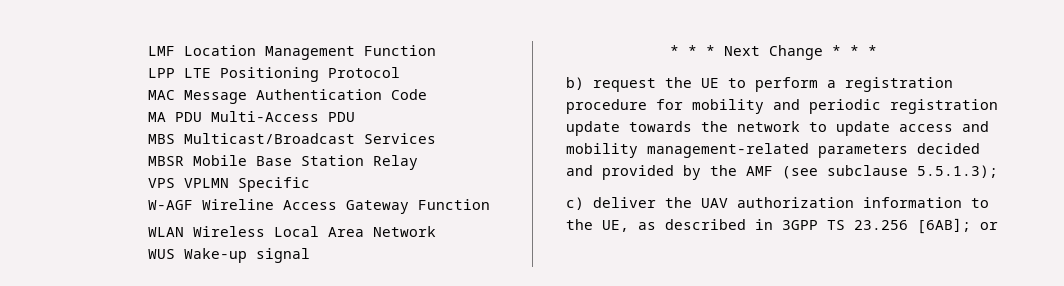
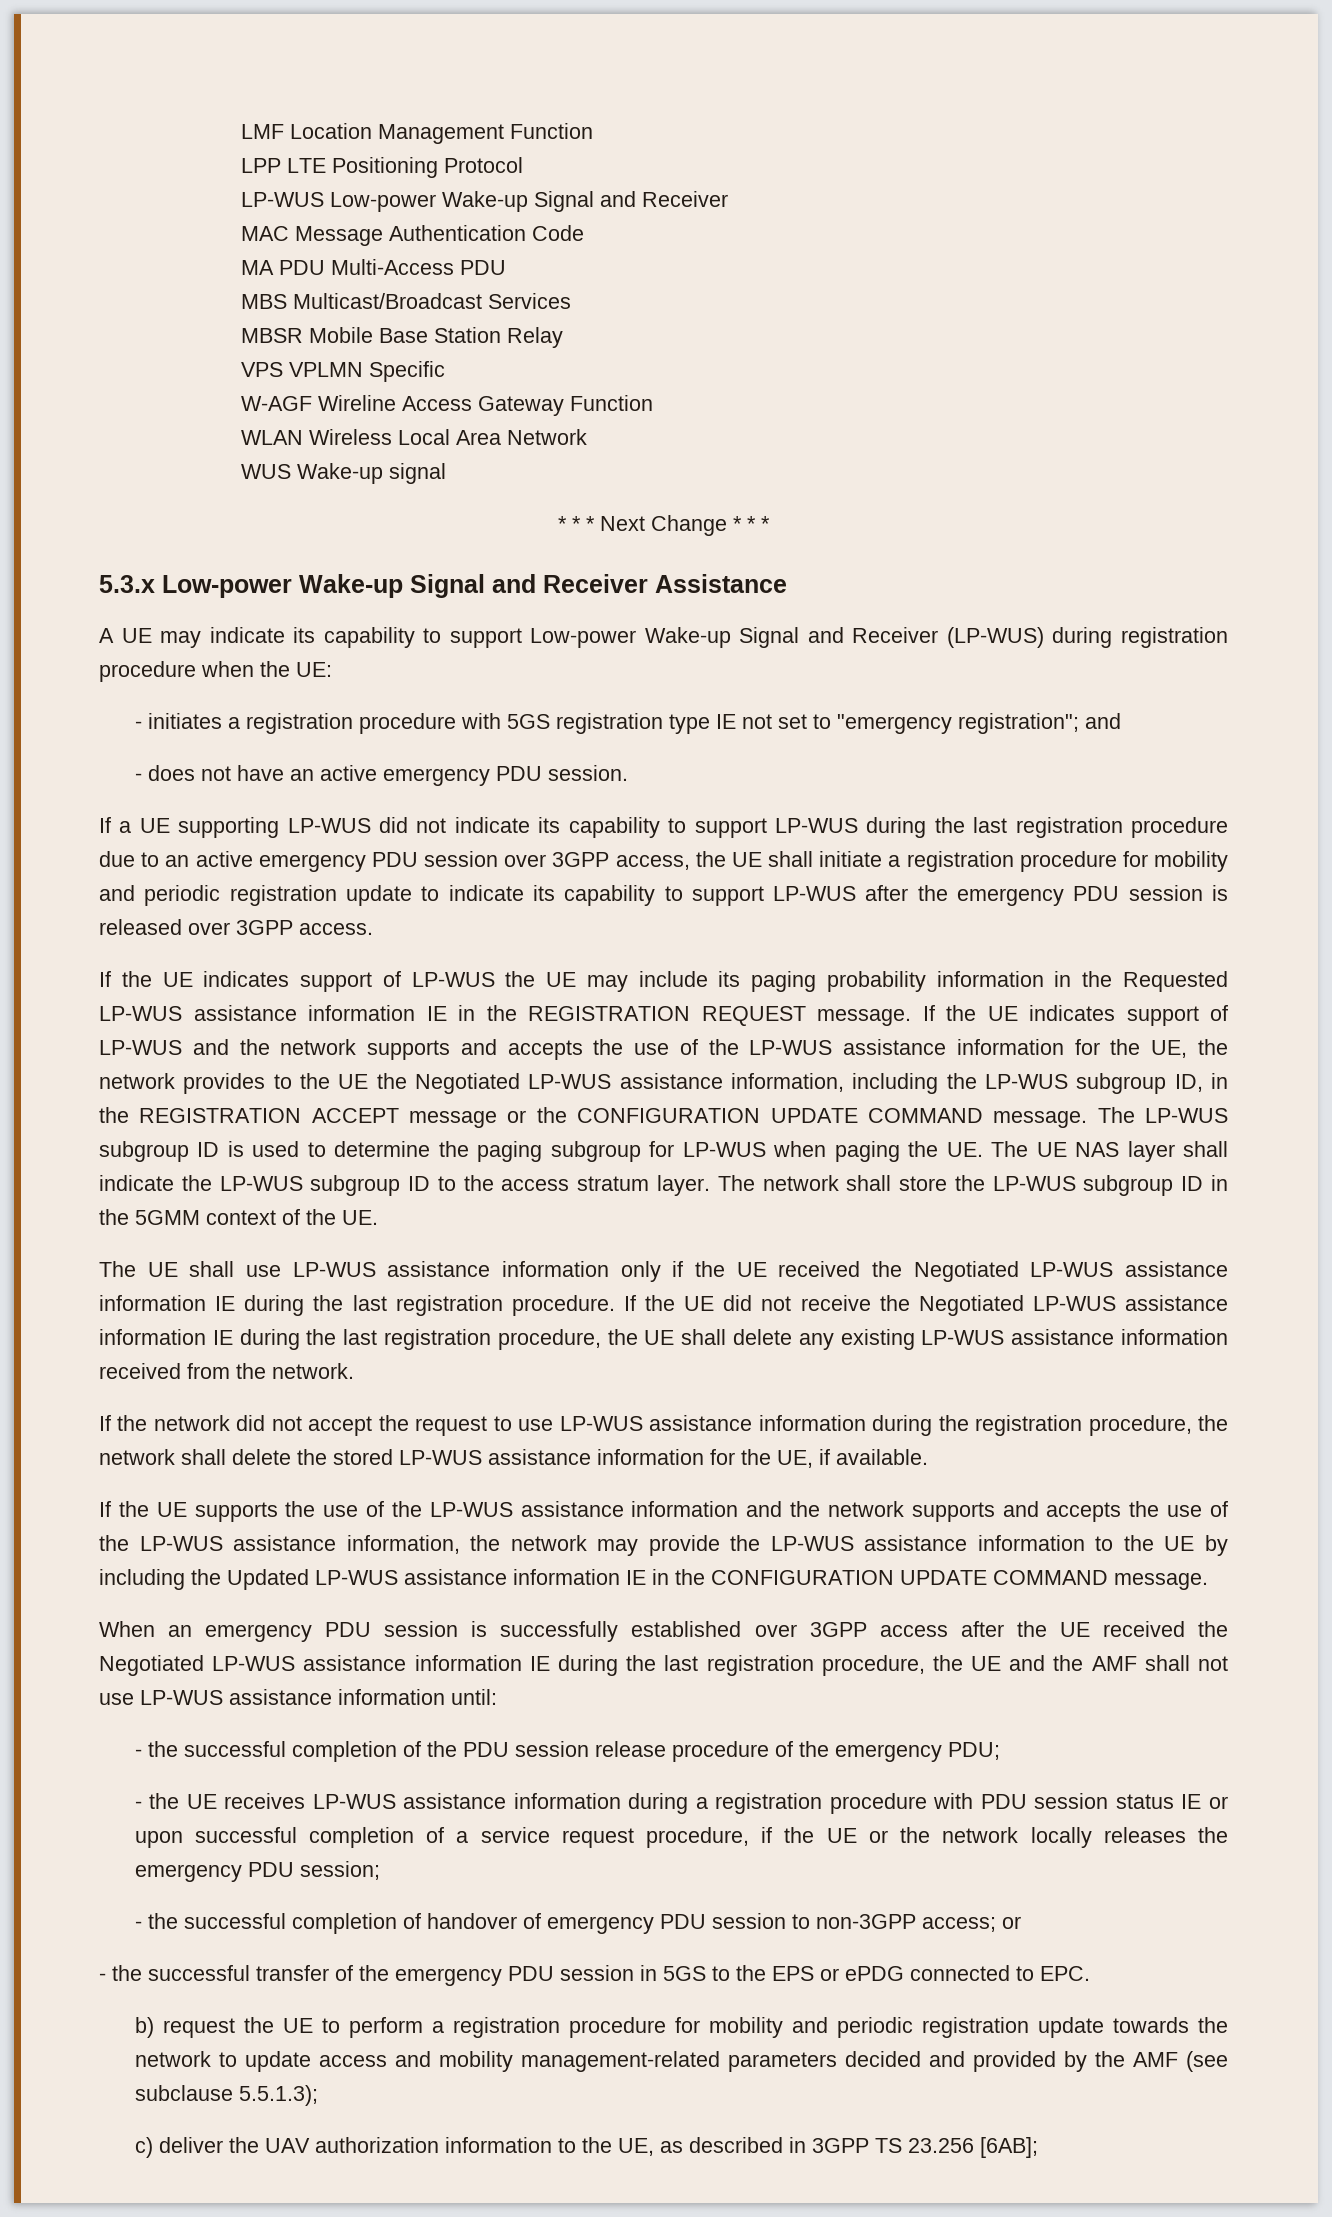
(401, 72) none -> [241,191,729,212] // LP-WUS Low-power Wake-up Signal and Receiver
(877, 50) none -> [99,574,787,598] [99,627,1228,648] [99,661,332,682] [134,713,1121,734] [134,765,628,786] [99,817,1228,838] [99,851,1228,872] [99,885,1228,906] [99,919,373,935] [99,971,1228,992] [99,1005,1228,1026] [99,1039,1228,1060] [99,1073,1228,1094] [99,1107,1228,1128] [99,1141,1229,1162] [99,1175,1229,1196] [99,1209,378,1225] [99,1261,1228,1282] [99,1295,1228,1316] [99,1329,1228,1350] [99,1363,354,1379] [99,1415,1229,1436] [99,1449,928,1468] [99,1501,1229,1522] [99,1535,1228,1556] [99,1569,1208,1590] [99,1621,1229,1642] [99,1655,1228,1676] [99,1689,497,1705] [134,1741,1000,1762] [134,1793,1228,1814] [134,1827,1228,1848] [134,1861,380,1882] [134,1913,1021,1934] [99,1965,1090,1986] // 5.3.x Low-power Wake-up Signal and Receiver Assistance // A UE may indicate its capability to support Low-power Wake-up Signal and Receiver (LP-WUS) during registration procedure when the UE: // - initiates a registration procedure with 5GS registration type IE not set to "emergency registration"; and // - does not have an active emergency PDU session. // If a UE supporting LP-WUS did not indicate its capability to support LP-WUS during the last registration procedure due to an active emergency PDU session over 3GPP access, the UE shall initiate a registration procedure for mobility and periodic registration update to indicate its capability to support LP-WUS after the emergency PDU session is released over 3GPP access. // If the UE indicates support of LP-WUS the UE may include its paging probability information in the Requested LP-WUS assistance information IE in the REGISTRATION REQUEST message. If the UE indicates support of LP-WUS and the network supports and accepts the use of the LP-WUS assistance information for the UE, the network provides to the UE the Negotiated LP-WUS assistance information, including the LP-WUS subgroup ID, in the REGISTRATION ACCEPT message or the CONFIGURATION UPDATE COMMAND message. The LP-WUS subgroup ID is used to determine the paging subgroup for LP-WUS when paging the UE. The UE NAS layer shall indicate the LP-WUS subgroup ID to the access stratum layer. The network shall store the LP-WUS subgroup ID in the 5GMM context of the UE. // The UE shall use LP-WUS assistance information only if the UE received the Negotiated LP-WUS assistance information IE during the last registration procedure. If the UE did not receive the Negotiated LP-WUS assistance information IE during the last registration procedure, the UE shall delete any existing LP-WUS assistance information received from the network. // If the network did not accept the request to use LP-WUS assistance information during the registration procedure, the network shall delete the stored LP-WUS assistance information for the UE, if available. // If the UE supports the use of the LP-WUS assistance information and the network supports and accepts the use of the LP-WUS assistance information, the network may provide the LP-WUS assistance information to the UE by including the Updated LP-WUS assistance information IE in the CONFIGURATION UPDATE COMMAND message. // When an emergency PDU session is successfully established over 3GPP access after the UE received the Negotiated LP-WUS assistance information IE during the last registration procedure, the UE and the AMF shall not use LP-WUS assistance information until: // - the successful completion of the PDU session release procedure of the emergency PDU; // - the UE receives LP-WUS assistance information during a registration procedure with PDU session status IE or upon successful completion of a service request procedure, if the UE or the network locally releases the emergency PDU session; // - the successful completion of handover of emergency PDU session to non-3GPP access; or // - the successful transfer of the emergency PDU session in 5GS to the EPS or ePDG connected to EPC.
[979,222,998,230] or -> (1038, 2147) none

